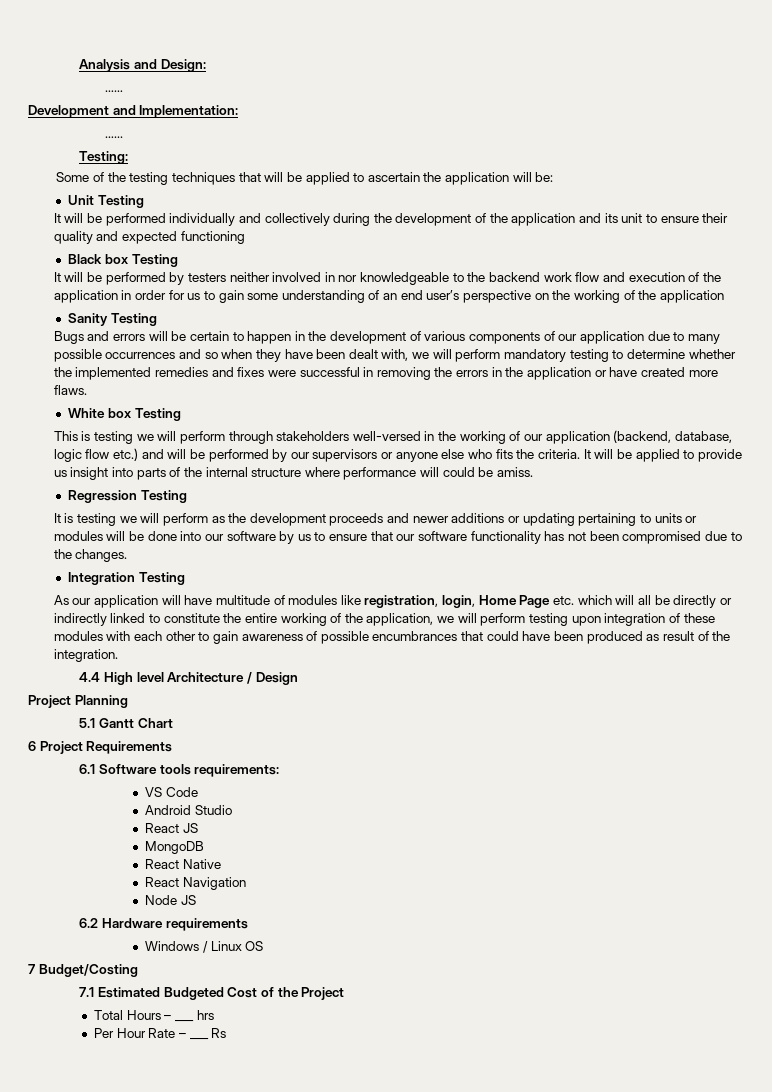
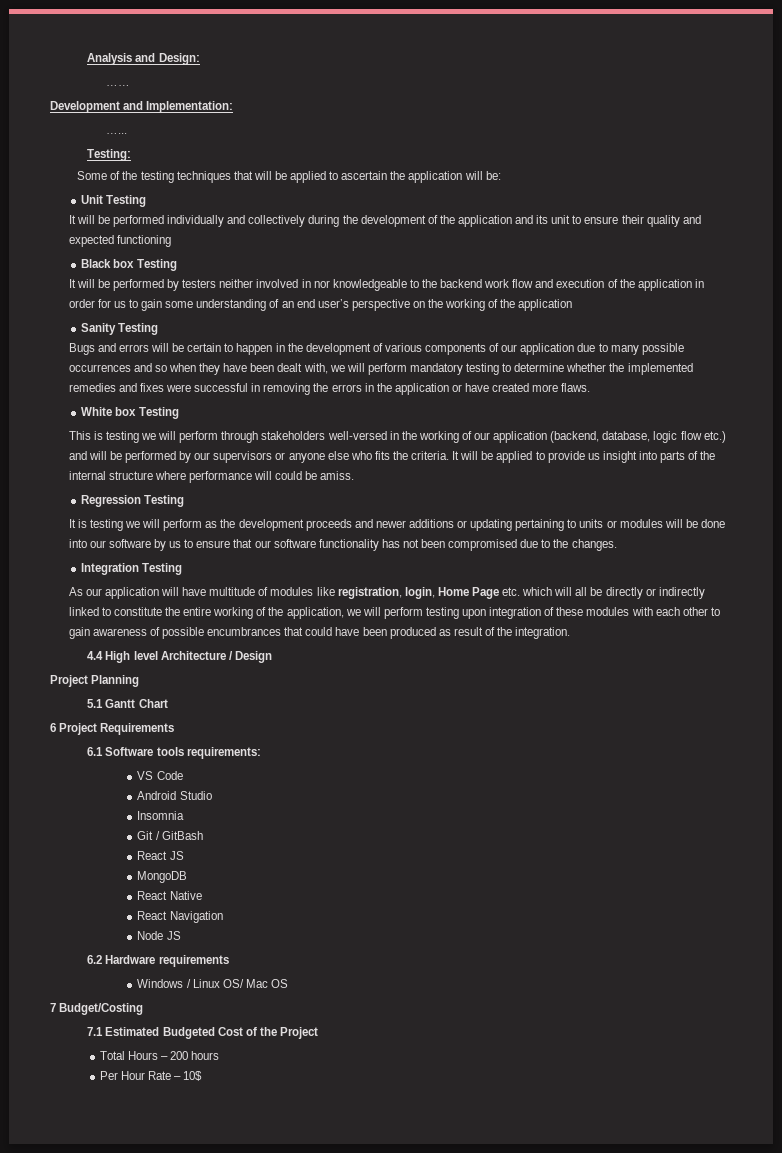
(233, 810) none -> [137,811,185,820] [137,831,203,840] // Insomnia // Git / GitBash
(242, 946) none -> [222,979,268,988] OS/ Mac
[175,1020,195,1022] [196,1010,214,1020] ___ hrs -> [170,1051,220,1060] 200 hours
[189,1038,209,1040] [211,1028,227,1038] ___ Rs -> [183,1071,203,1081] 10$

